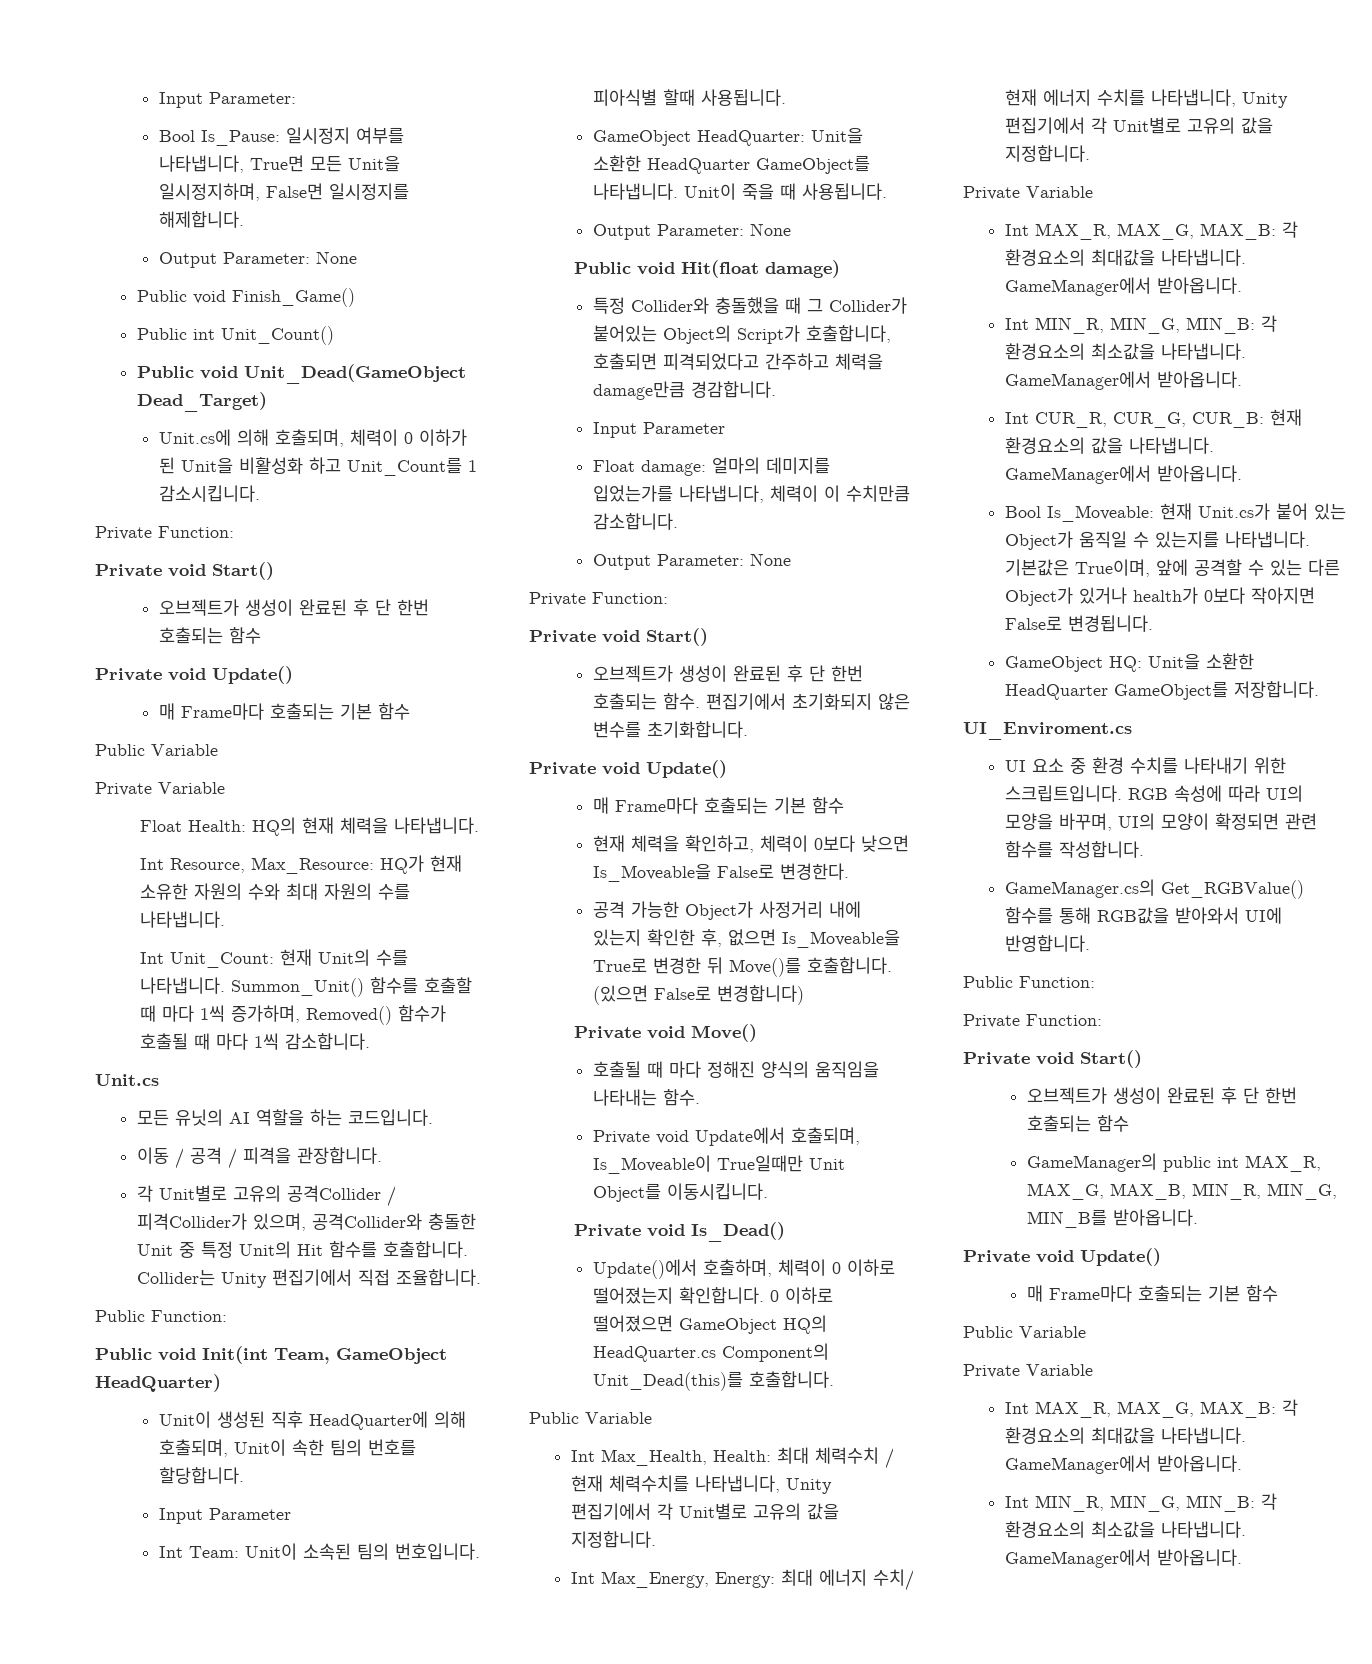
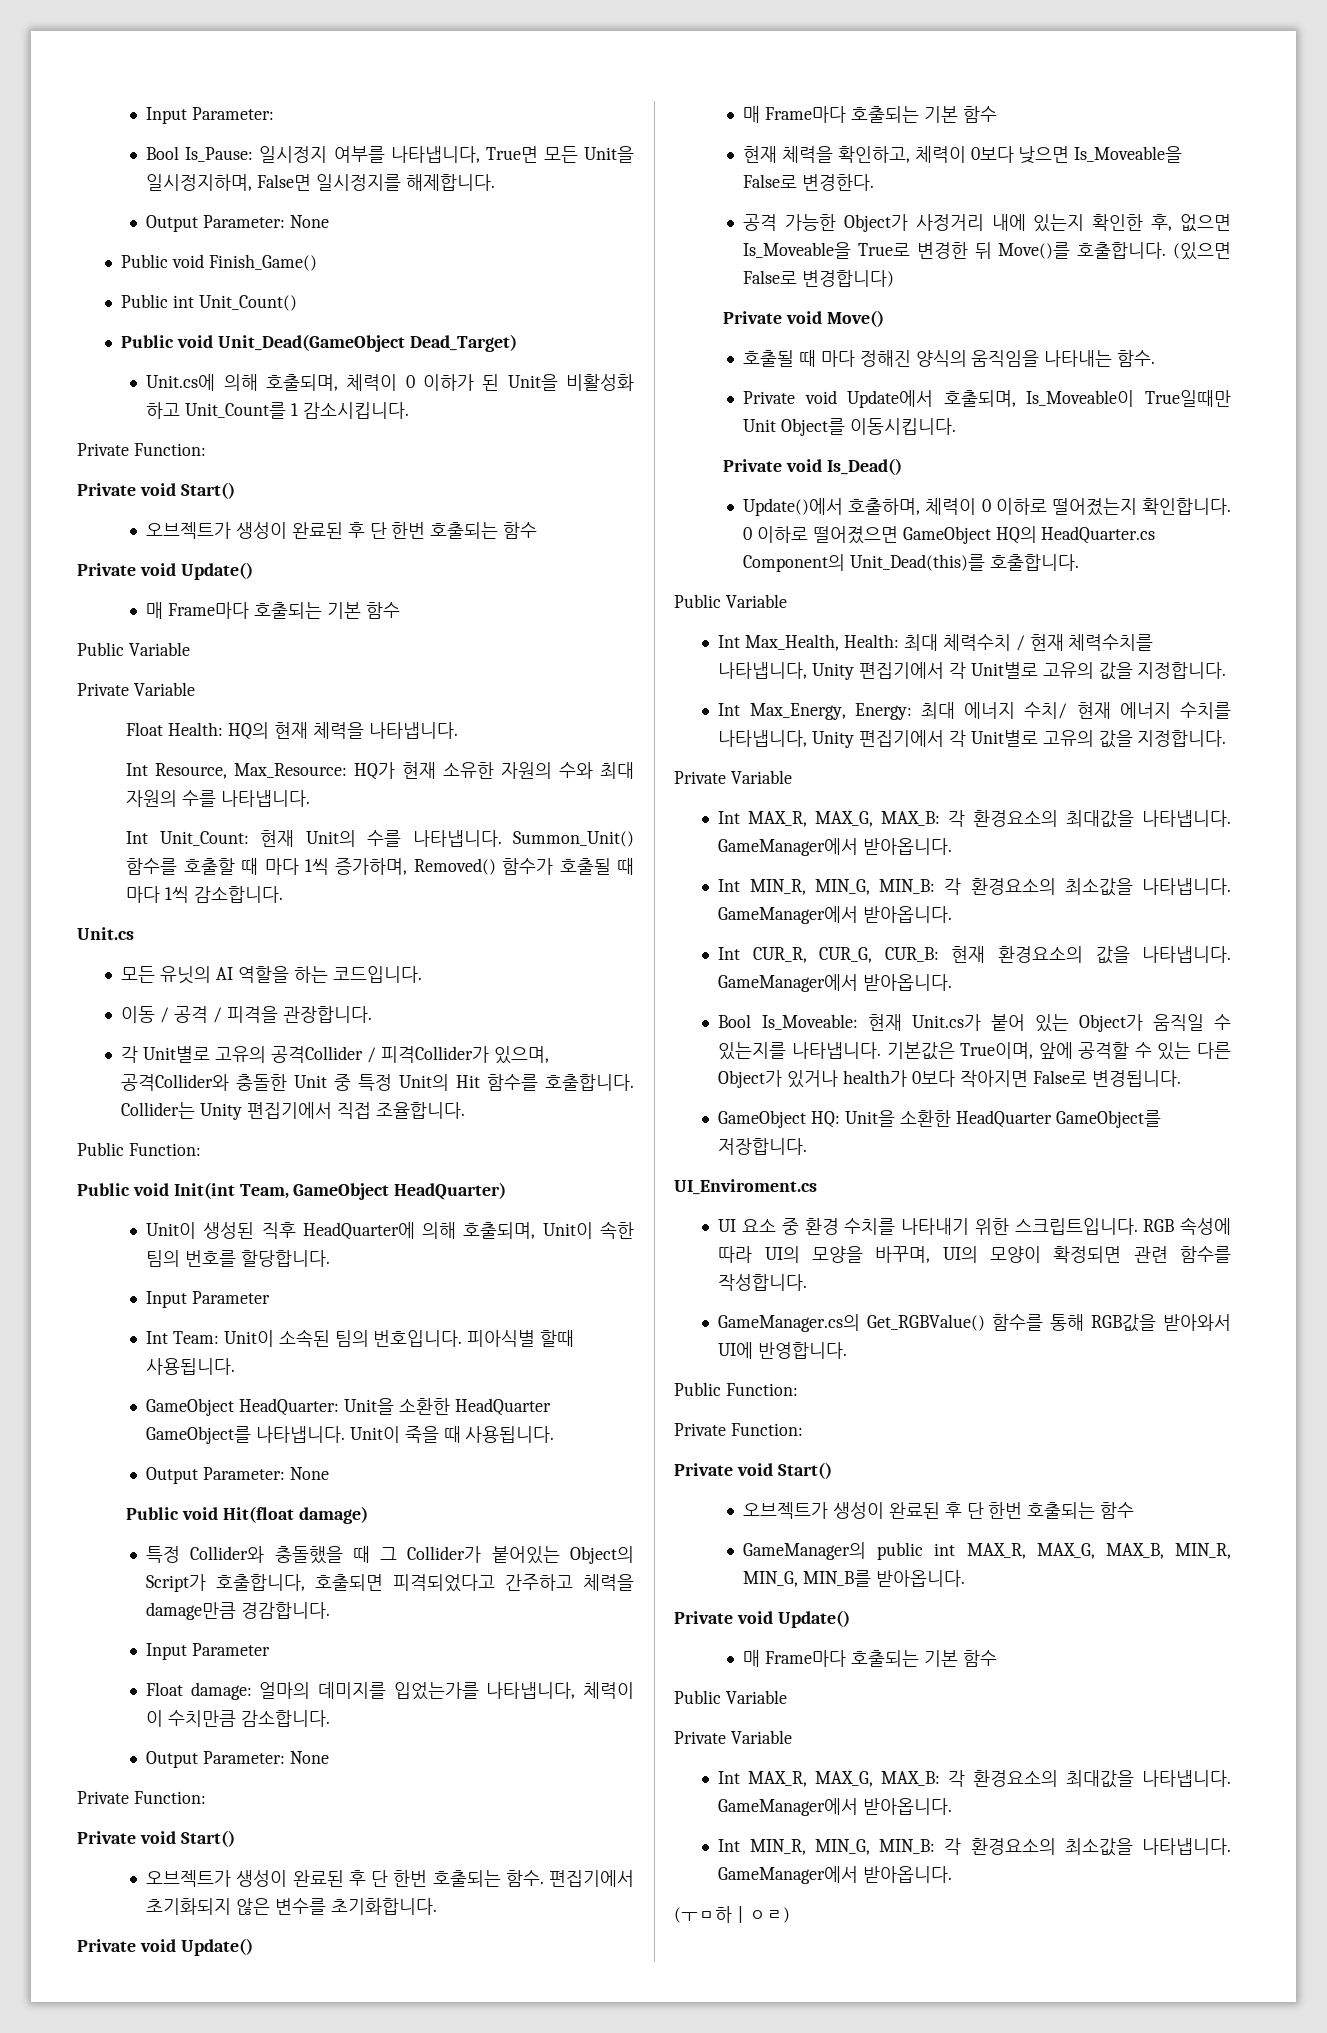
(1242, 1557) none -> [674,1906,790,1923] // (ㅜㅁ하ㅣㅇㄹ)

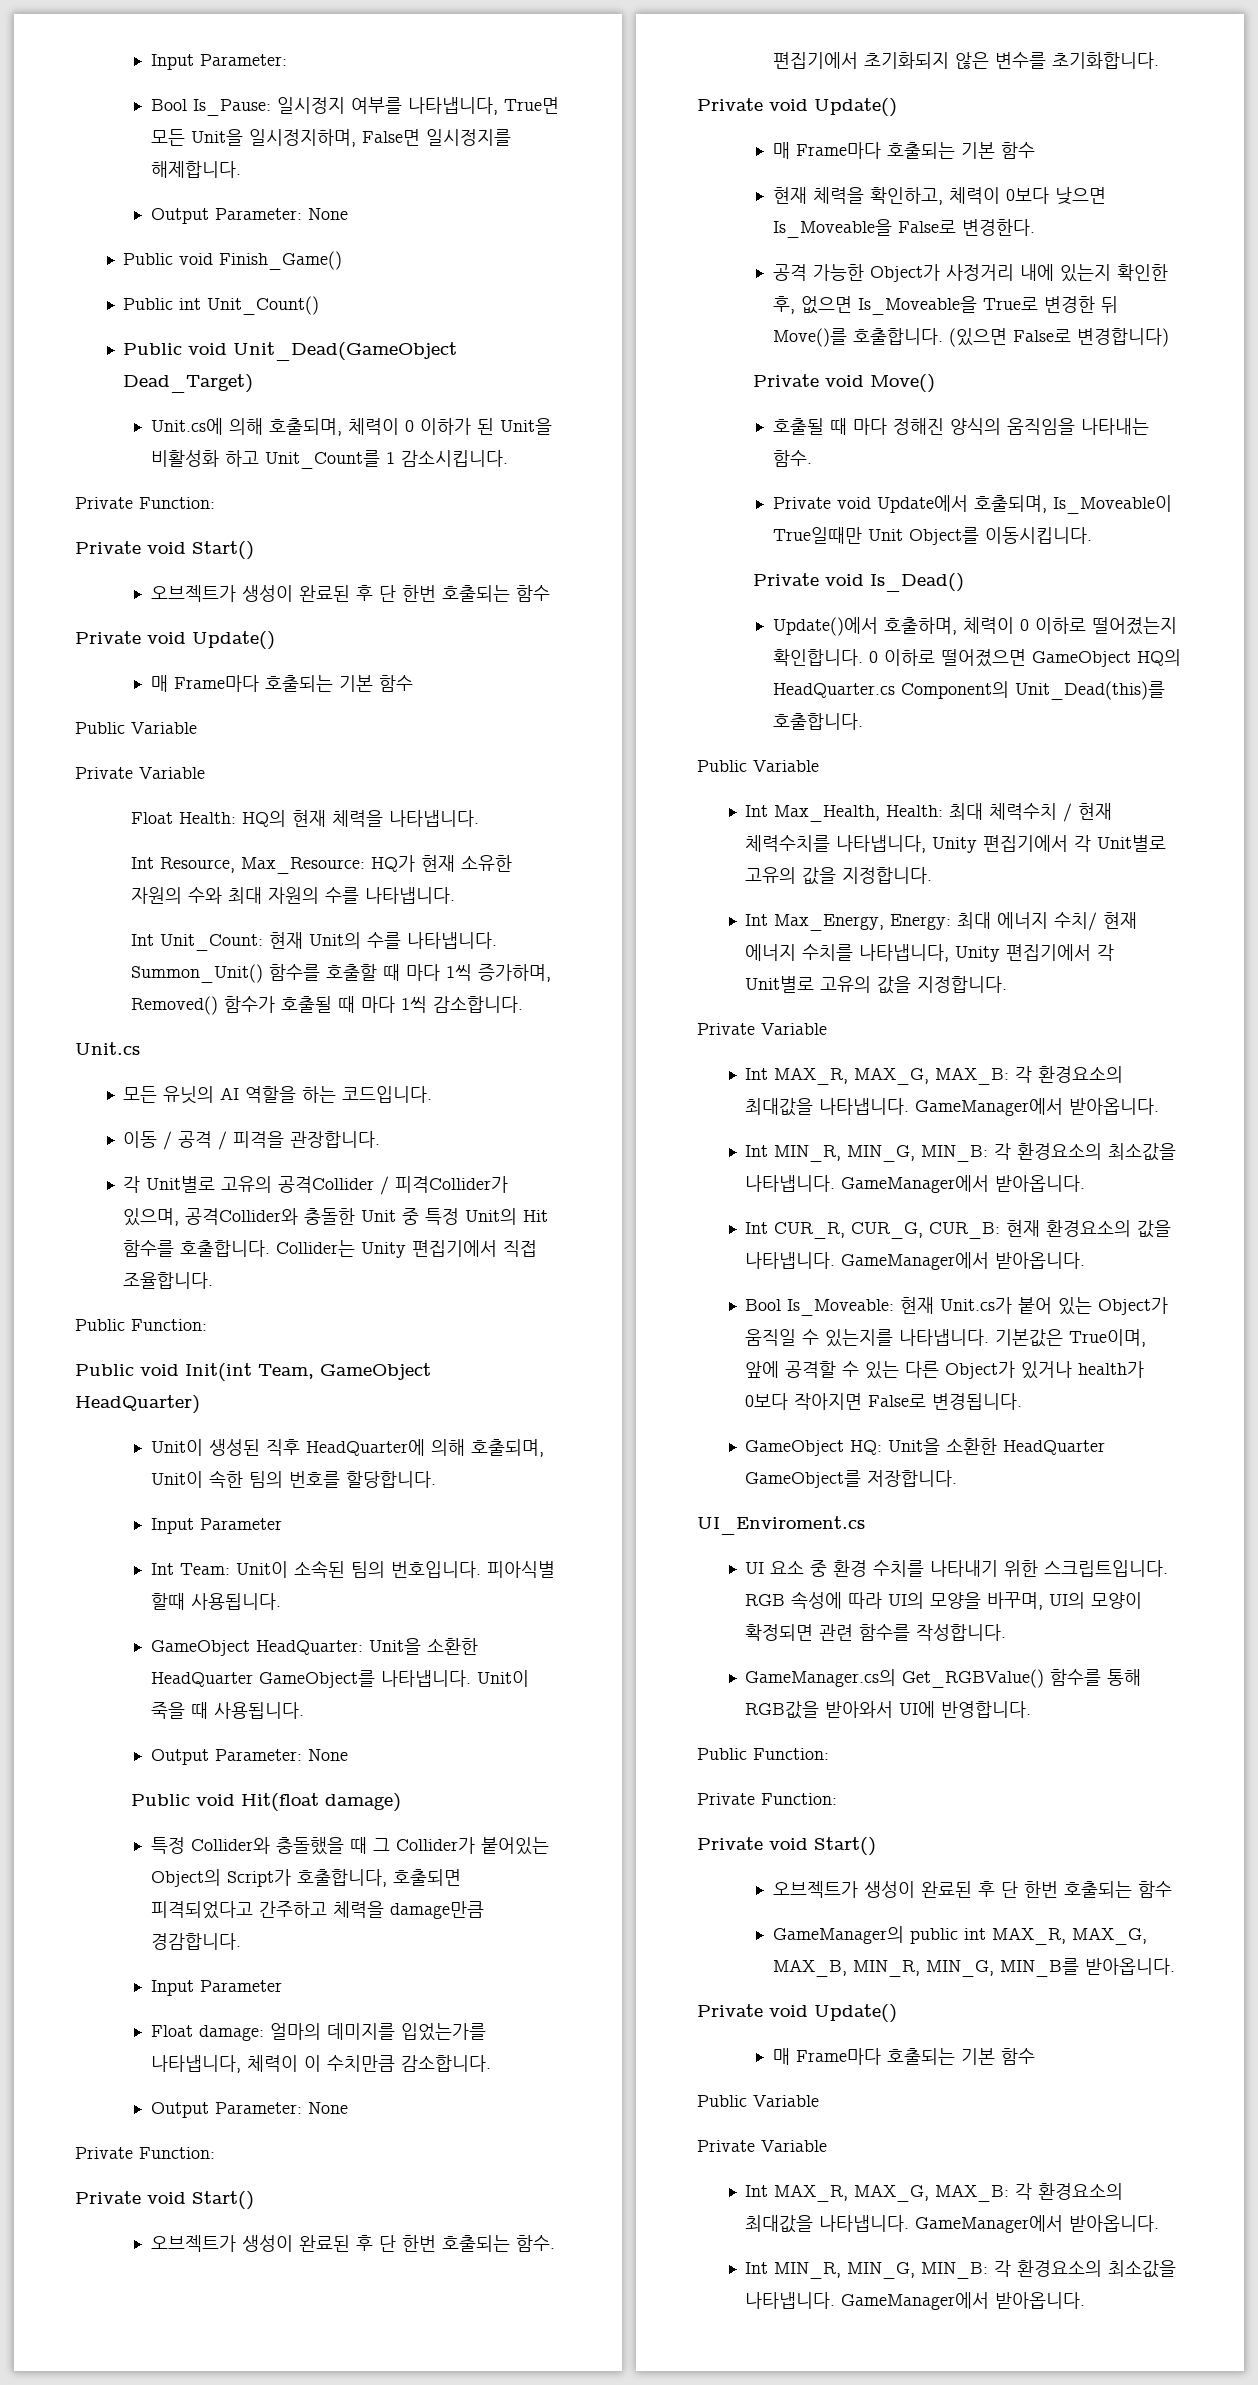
[674,1906,790,1923] // (ㅜㅁ하ㅣㅇㄹ) -> (1085, 2300) none

